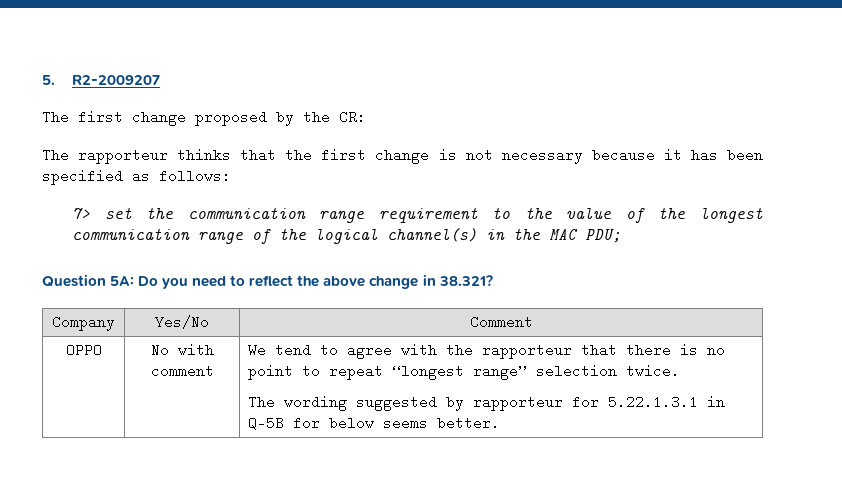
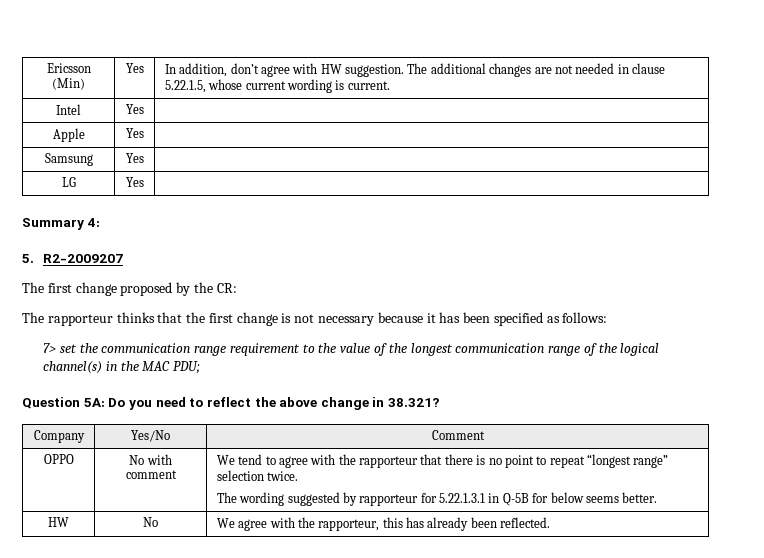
(42, 80) none -> [46,63,91,73] [52,78,85,90] [125,63,144,73] [164,63,666,77] [164,79,390,93] [56,104,81,115] [125,104,144,114] [52,128,85,142] [125,128,144,138] [44,153,93,166] [125,153,144,163] [61,177,76,187] [125,177,144,187] [22,218,100,230] Ericsson (Min) | Yes | In addition, don’t agree with HW suggestion. The additional changes are not needed in clause 5.22.1.5, whose current wording is current. // Intel | Yes | // Apple | Yes | // Samsung | Yes | // LG | Yes | // Summary 4: //
(501, 423) none -> [48,517,69,527] [143,517,158,527] [216,517,551,531] // HW | No | We agree with the rapporteur, this has already been reflected.

